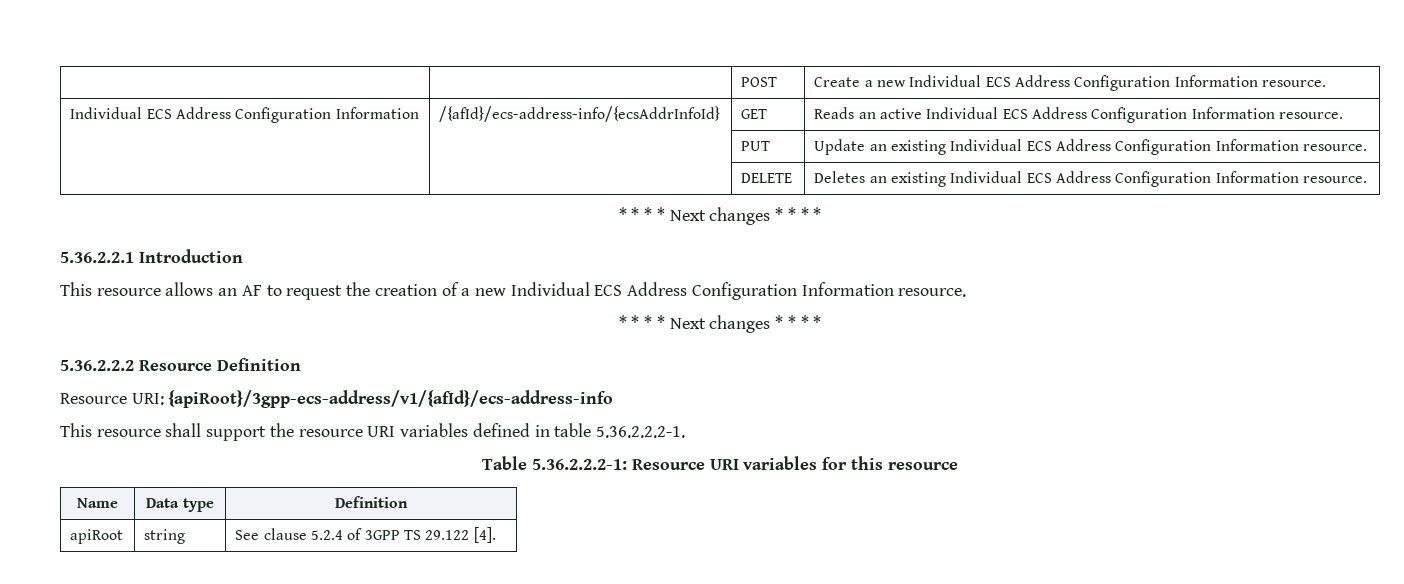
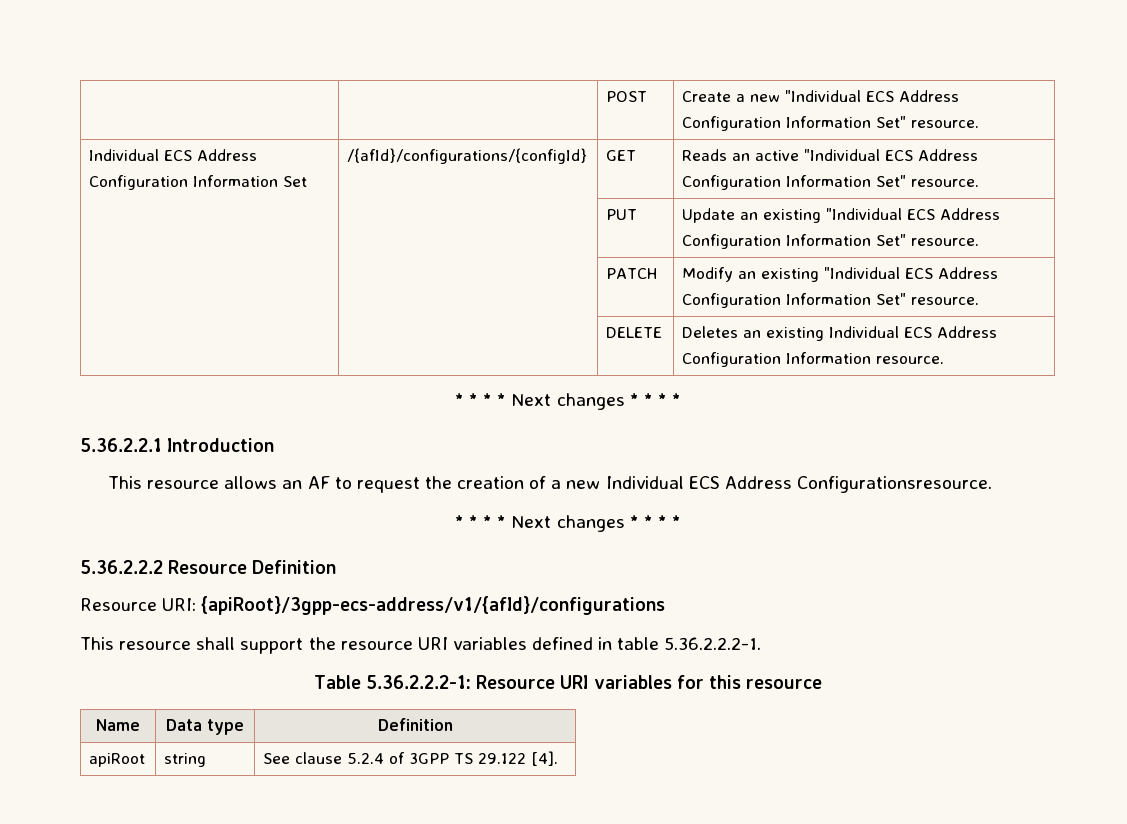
[909,75,1258,91] Individual ECS Address Configuration Information -> [785,90,960,102] [682,116,907,131] "Individual ECS Address Configuration Information Set"
[439,106,721,122] | /{afId}/ecs-address-info/{ecsAddrInfoId} -> [283,176,308,187] [347,148,588,164] Set | /{afId}/configurations/{configId}
[926,107,1275,123] Individual ECS Address Configuration Information -> [804,149,979,161] [682,175,907,190] "Individual ECS Address Configuration Information Set"
[950,139,1299,155] Individual ECS Address Configuration Information -> [826,208,1001,220] [682,234,980,249] [606,268,658,279] [682,267,999,282] [682,293,907,308] "Individual ECS Address Configuration Information Set" resource. // | | PATCH | Modify an existing "Individual ECS Address Configuration Information Set"
[691,282,967,300] Configuration Information resource. -> [796,476,992,493] Configurationsresource.
[168,390,614,408] {apiRoot}/3gpp-ecs-address/v1/{afId}/ecs-address-info -> [201,596,666,615] {apiRoot}/3gpp-ecs-address/v1/{afId}/configurations

